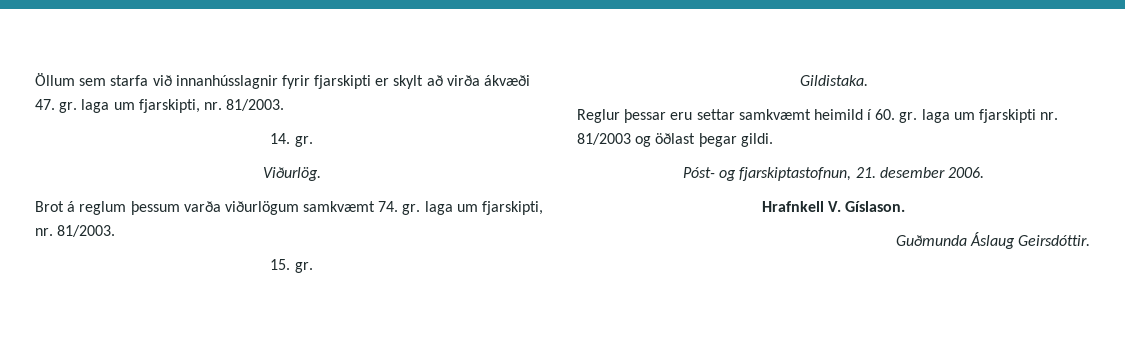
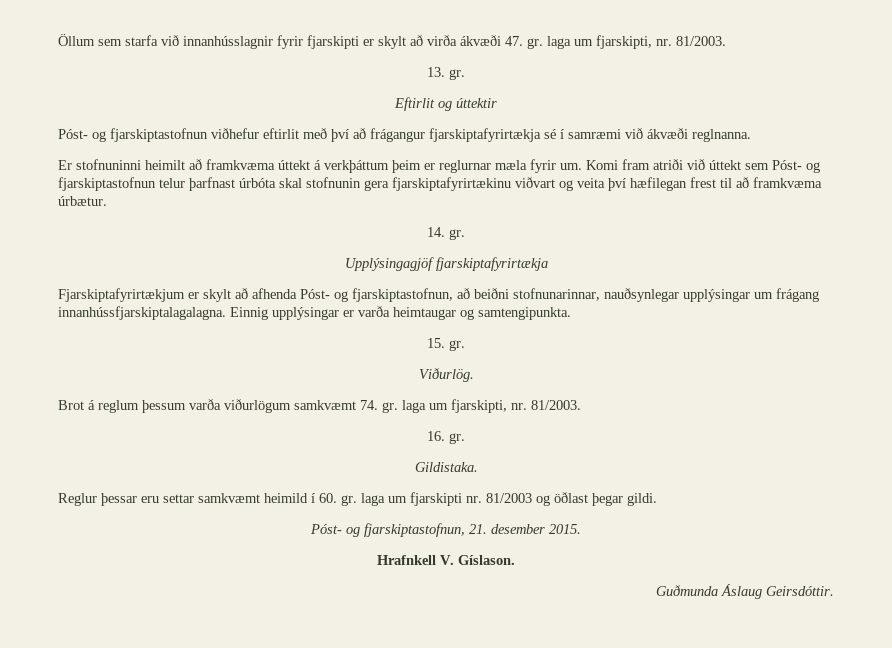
[270,133,291,144] 14. -> [427,67,465,80] [394,97,497,111] [58,128,751,142] [58,159,820,173] [58,177,822,191] [58,196,107,206] [427,227,465,240] [344,257,548,271] [58,288,819,302] [58,306,571,320] [427,338,445,348] 13. gr. // Eftirlit og úttektir // Póst- og fjarskiptastofnun viðhefur eftirlit með því að frágangur fjarskiptafyrirtækja sé í samræmi við ákvæði reglnanna. // Er stofnuninni heimilt að framkvæma úttekt á verkþáttum þeim er reglurnar mæla fyrir um. Komi fram atriði við úttekt sem Póst- og fjarskiptastofnun telur þarfnast úrbóta skal stofnunin gera fjarskiptafyrirtækinu viðvart og veita því hæfilegan frest til að framkvæma úrbætur. // 14. gr. // Upplýsingagjöf fjarskiptafyrirtækja // Fjarskiptafyrirtækjum er skylt að afhenda Póst- og fjarskiptastofnun, að beiðni stofnunarinnar, nauðsynlegar upplýsingar um frágang innanhússfjarskiptalagalagna. Einnig upplýsingar er varða heimtaugar og samtengipunkta. // 15.
[270,259,291,270] 15. -> [427,431,445,441] 16.
[947,167,984,178] 2006. -> [549,524,581,534] 2015.

